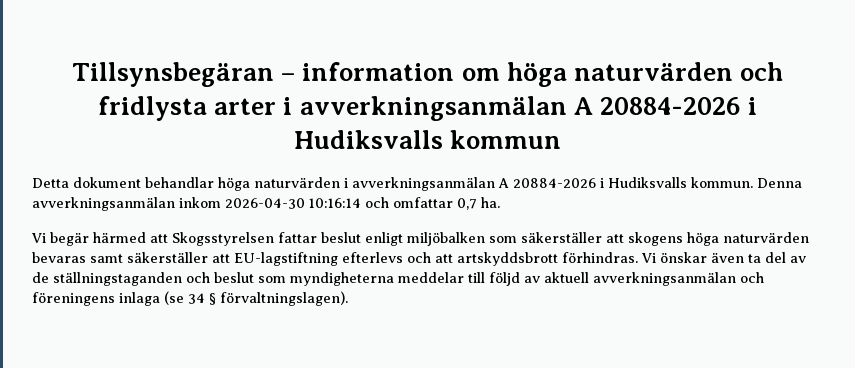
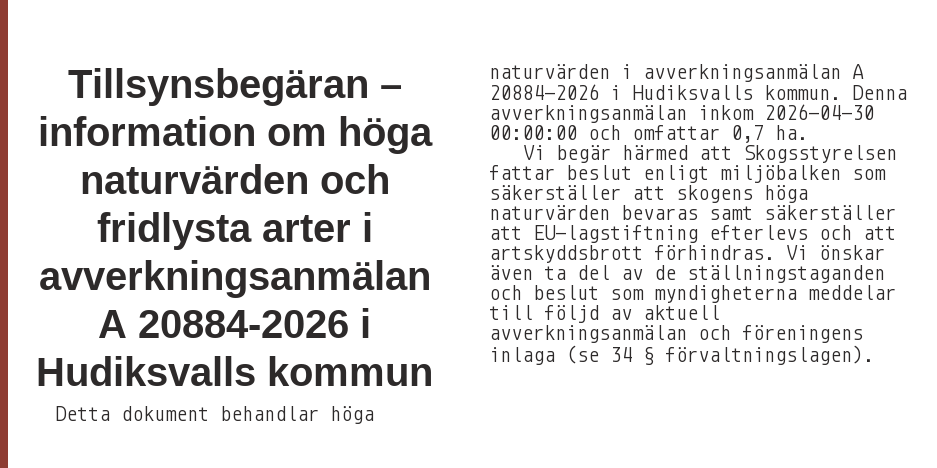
[309,198,361,208] 10:16:14 -> [489,125,577,140] 00:00:00

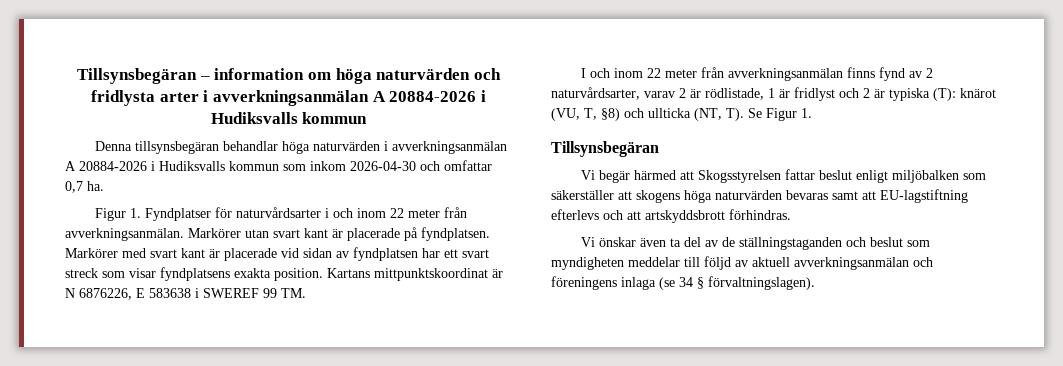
[55,406,210,421] Detta dokument -> [94,141,219,154] Denna tillsynsbegäran
[764,85,907,100] [489,105,687,123] kommun. Denna avverkningsanmälan -> [229,161,306,171] kommun som
[489,125,577,140] 00:00:00 -> (416, 166) none
(808, 132) none -> [94,207,467,221] [65,227,490,241] [65,247,489,261] [65,267,503,281] [65,288,306,300] [580,67,933,81] [551,87,996,101] [551,108,812,121] [551,141,659,157] // Figur 1. Fyndplatser för naturvårdsarter i och inom 22 meter från avverkningsanmälan. Markörer utan svart kant är placerade på fyndplatsen. Markörer med svart kant är placerade vid sidan av fyndplatsen har ett svart streck som visar fyndplatsens exakta position. Kartans mittpunktskoordinat är N 6876226, E 583638 i SWEREF 99 TM. // I och inom 22 meter från avverkningsanmälan finns fynd av 2 naturvårdsarter, varav 2 är rödlistade, 1 är fridlyst och 2 är typiska (T): knärot (VU, T, §8) och ullticka (NT, T). Se Figur 1. // Tillsynsbegäran
[764,205,896,220] säkerställer -> (858, 195) none
(775, 252) none -> (791, 214) //
[654,285,797,303] myndigheterna -> [551,257,624,270] myndigheten

